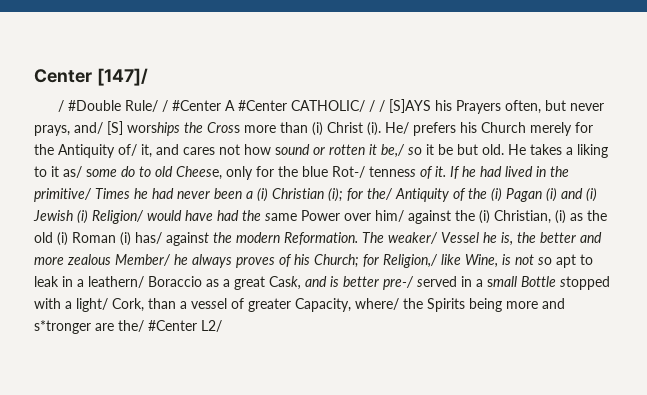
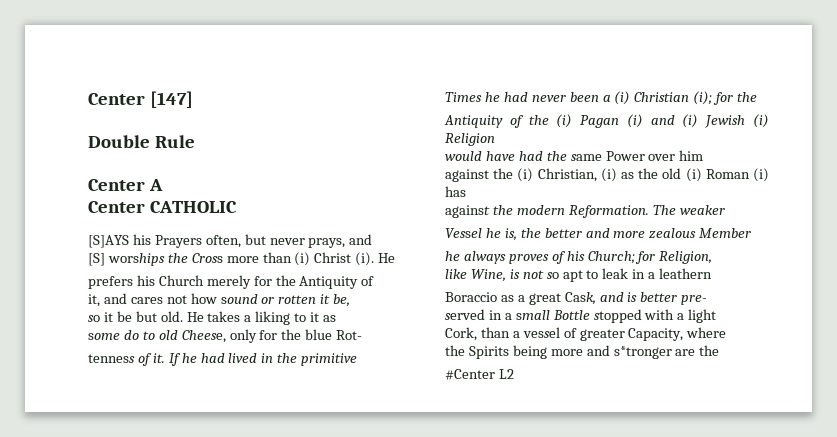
[34,68,148,86] [57,100,385,112] Center [147]/ // / #Double Rule/ / #Center A #Center CATHOLIC/ / / -> [88,91,193,108] [88,135,195,148] [88,179,163,191] [88,201,237,213] Center [147] // Double Rule // Center A // Center CATHOLIC //
[74,122,103,134] and/ -> [349,234,373,245] and //
[385,122,409,134] He/ -> [378,253,396,263] He //
[118,144,137,156] of/ -> [361,276,375,286] of //
[381,144,405,158] be,/ -> [333,294,351,307] be, //
[63,166,82,178] as/ -> [323,315,337,322] as //
[332,166,365,178] Rot-/ -> [336,330,363,340] Rot- //
[34,188,92,202] primitive/ -> [301,353,358,366] primitive //
[367,188,393,200] the/ -> [737,92,758,102] the //
[92,210,144,224] Religion/ -> [445,133,495,146] Religion //
[375,210,404,222] him/ -> [679,150,704,161] him //
[135,232,162,244] has/ -> [445,186,466,197] has //
[388,232,438,244] weaker/ -> [679,205,725,215] weaker //
[115,254,171,266] Member/ -> [699,228,752,238] Member //
[383,254,438,268] Religion,/ -> [659,251,713,264] Religion, //
[88,276,144,288] leathern/ -> [659,268,713,279] leathern //
[383,276,414,290] pre-/ -> [681,295,708,305] pre- //
[76,298,108,312] light/ -> [688,309,717,323] light //
[355,298,399,310] where/ -> [686,327,727,338] where //
[118,320,222,332] the/ #Center L2/ -> [699,345,720,356] [445,369,514,380] the // #Center L2

